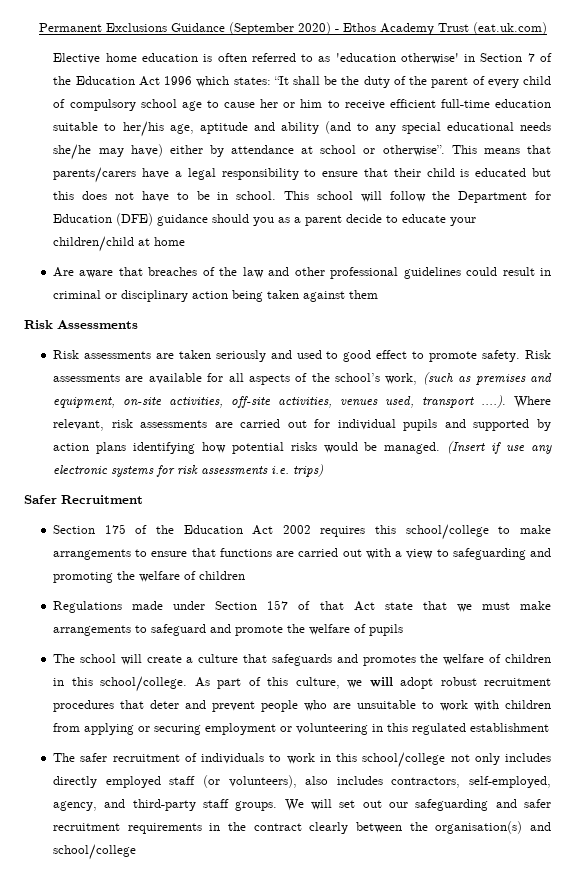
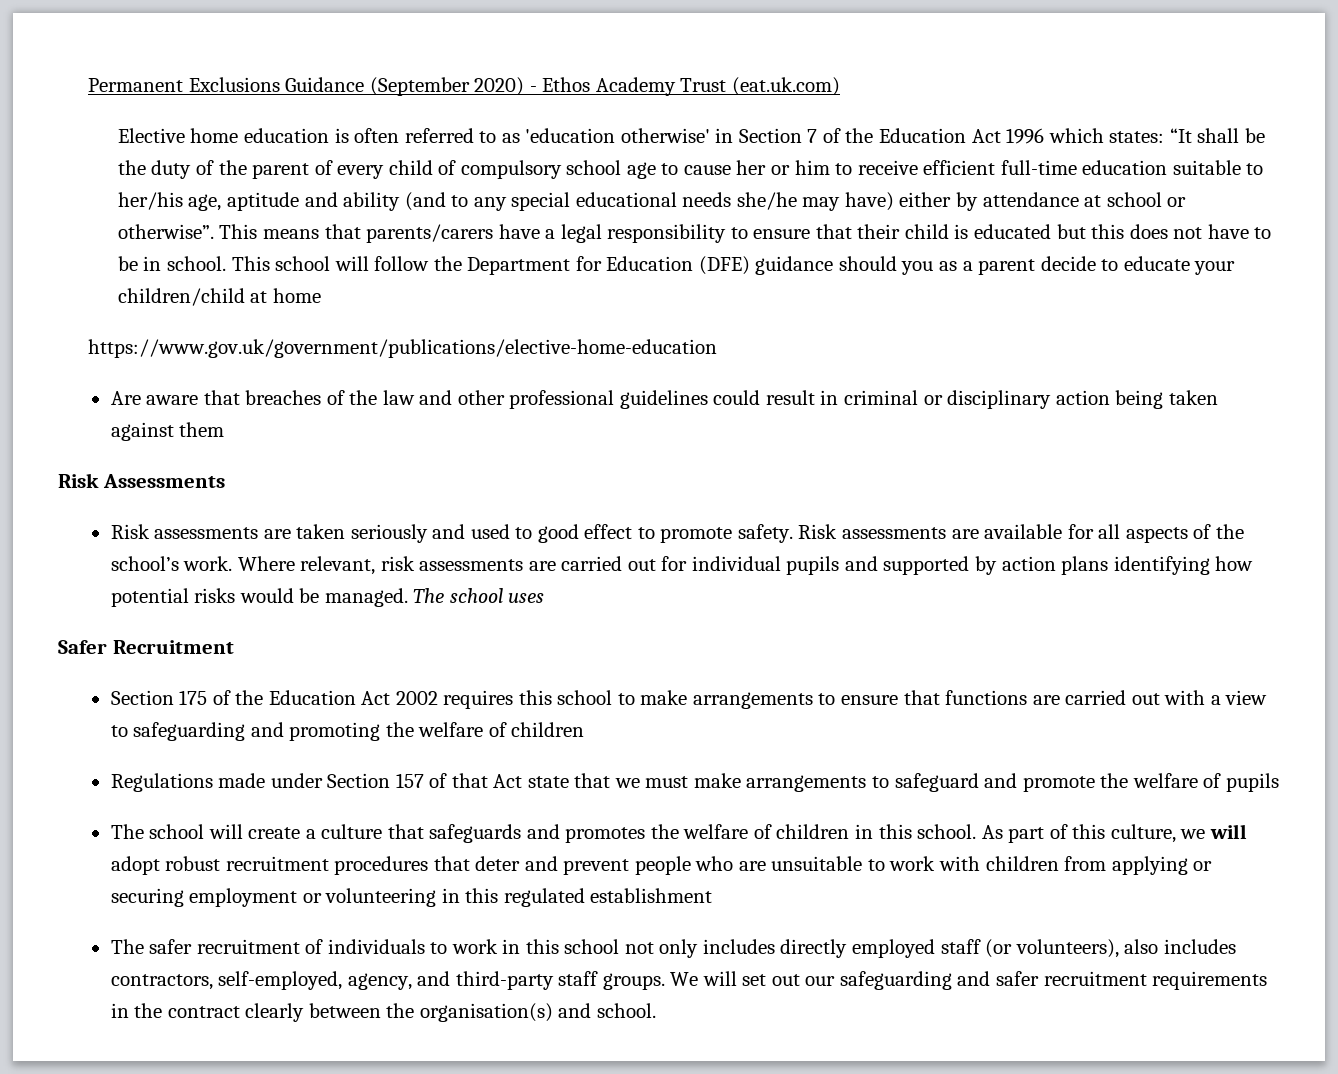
(186, 241) none -> [87,339,717,358] // https://www.gov.uk/government/publications/elective-home-education
[385,372,552,385] [53,395,507,408] work, (such as premises and equipment, on-site activities, off-site activities, venues used, transport ….). -> [183,556,233,571] work.
[447,441,553,454] [53,464,324,477] (Insert if use any electronic systems for risk assessments i.e. trips) -> [413,588,545,603] The school uses
[405,524,489,540] school/college -> [557,690,613,705] school
[100,676,188,692] school/college. -> [917,824,977,839] school.
[362,752,446,768] school/college -> [564,939,620,954] school
[53,844,137,860] school/college -> [596,1003,656,1018] school.

